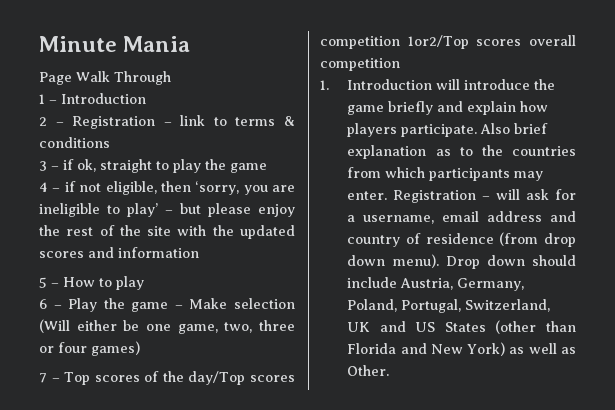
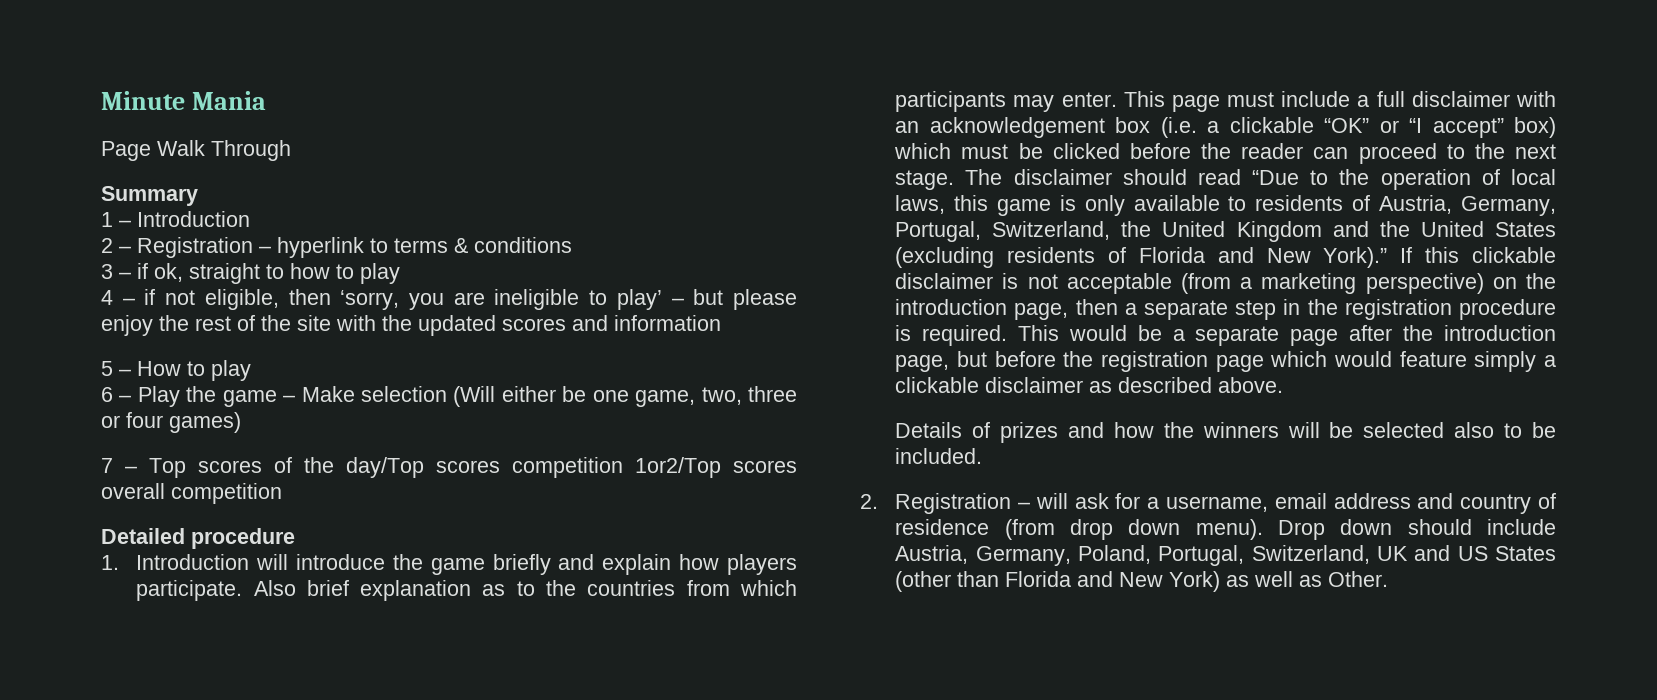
(171, 78) none -> [101,186,198,206] // Summary
[180,115,206,126] link -> [277,237,364,258] hyperlink
[173,159,267,173] play the game -> [290,263,400,284] how to play
(400, 64) none -> [101,528,295,549] // Detailed procedure
(388, 195) none -> [1123,91,1556,112] [895,117,1556,138] [894,143,1556,164] [895,169,1556,190] [895,195,1556,216] [895,221,1556,242] [895,247,1556,268] [895,273,1556,294] [895,299,1556,320] [895,325,1556,346] [895,351,1556,372] [895,377,1284,393] [895,422,1556,443] [895,448,983,464] [860,494,878,509] This page must include a full disclaimer with an acknowledgement box (i.e. a clickable “OK” or “I accept” box) which must be clicked before the reader can proceed to the next stage. The disclaimer should read “Due to the operation of local laws, this game is only available to residents of Austria, Germany, Portugal, Switzerland, the United Kingdom and the United States (excluding residents of Florida and New York).” If this clickable disclaimer is not acceptable (from a marketing perspective) on the introduction page, then a separate step in the registration procedure is required. This would be a separate page after the introduction page, but before the registration page which would feature simply a clickable disclaimer as described above. // Details of prizes and how the winners will be selected also to be included. // 2.

